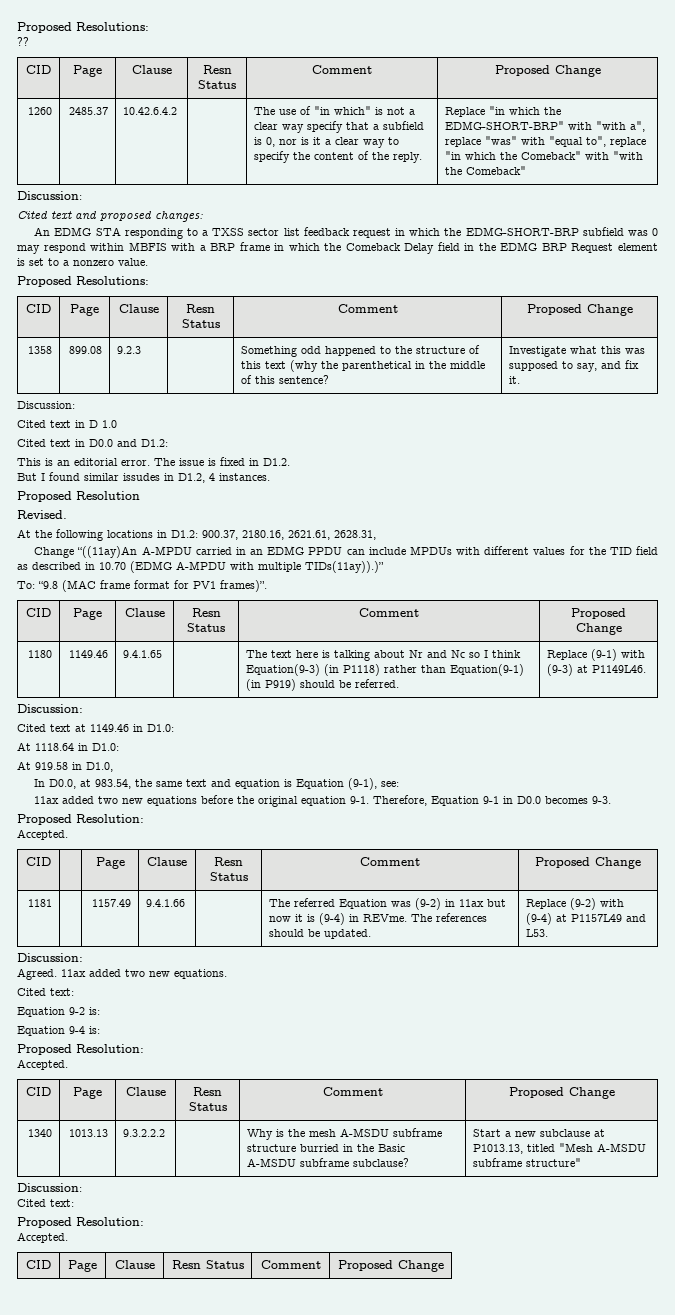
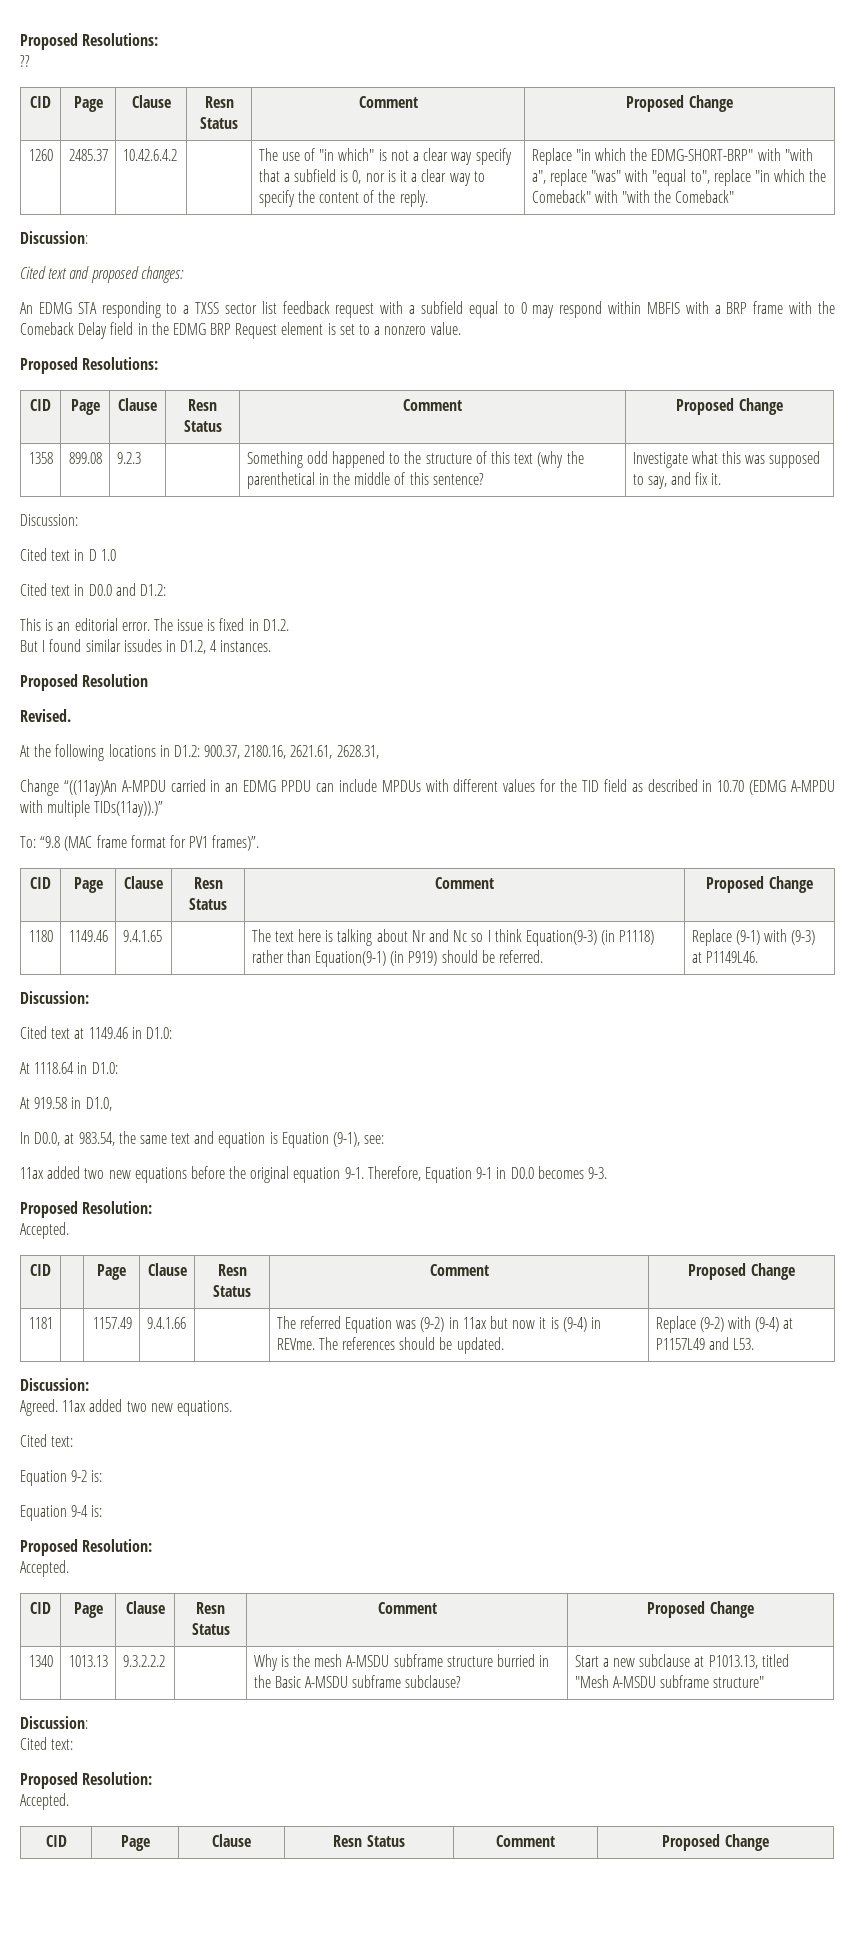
[395,227,648,236] in which the EDMG-SHORT-BRP subfield was -> [380,301,515,318] with a subfield equal to
[274,243,320,251] in which -> [789,301,813,314] with

